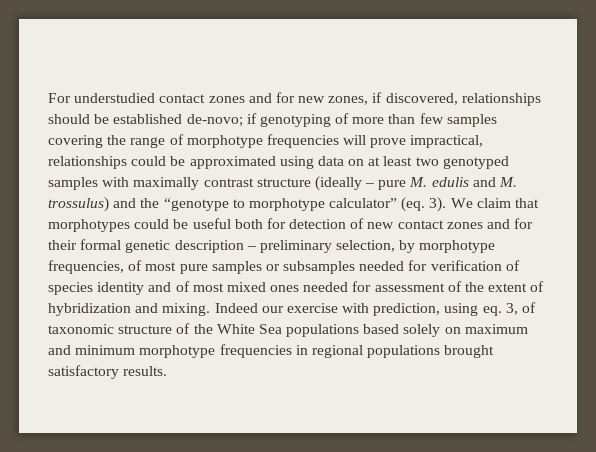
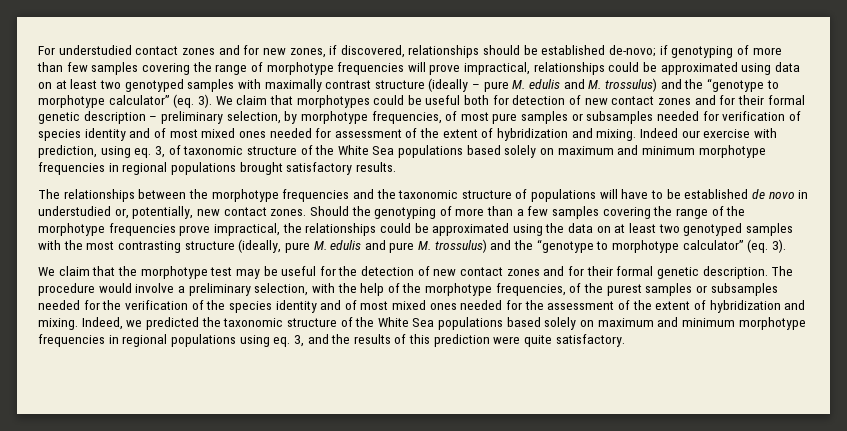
(168, 371) none -> [38,189,809,202] [38,206,746,219] [38,223,793,236] [38,239,786,253] [38,266,794,279] [38,283,778,296] [38,300,806,313] [38,317,806,330] [38,334,625,347] // The relationships between the morphotype frequencies and the taxonomic structure of populations will have to be established de novo in understudied or, potentially, new contact zones. Should the genotyping of more than a few samples covering the range of the morphotype frequencies prove impractical, the relationships could be approximated using the data on at least two genotyped samples with the most contrasting structure (ideally, pure M. edulis and pure M. trossulus) and the “genotype to morphotype calculator” (eq. 3). // We claim that the morphotype test may be useful for the detection of new contact zones and for their formal genetic description. The procedure would involve a preliminary selection, with the help of the morphotype frequencies, of the purest samples or subsamples needed for the verification of the species identity and of most mixed ones needed for the assessment of the extent of hybridization and mixing. Indeed, we predicted the taxonomic structure of the White Sea populations based solely on maximum and minimum morphotype frequencies in regional populations using eq. 3, and the results of this prediction were quite satisfactory.

